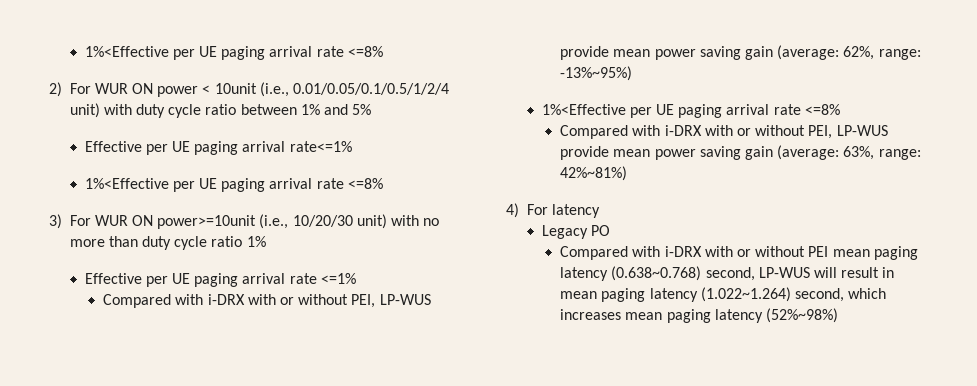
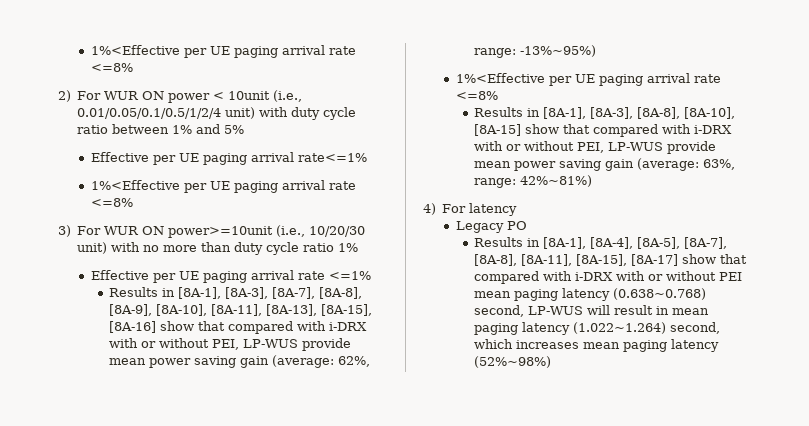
[103,294,172,308] Compared -> [109,287,363,299] [109,304,373,316] [109,321,294,334] Results in [8A-1], [8A-3], [8A-7], [8A-8], [8A-9], [8A-10], [8A-11], [8A-13], [8A-15], [8A-16] show that compared
[560,125,629,139] Compared -> [474,107,736,119] [474,124,659,137] Results in [8A-1], [8A-3], [8A-8], [8A-10], [8A-15] show that compared
[560,246,629,260] Compared -> [474,237,728,249] [474,254,748,266] [474,271,540,284] Results in [8A-1], [8A-4], [8A-5], [8A-7], [8A-8], [8A-11], [8A-15], [8A-17] show that compared

